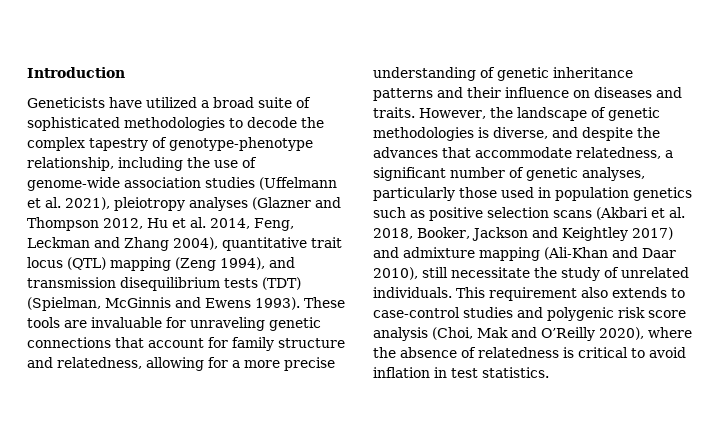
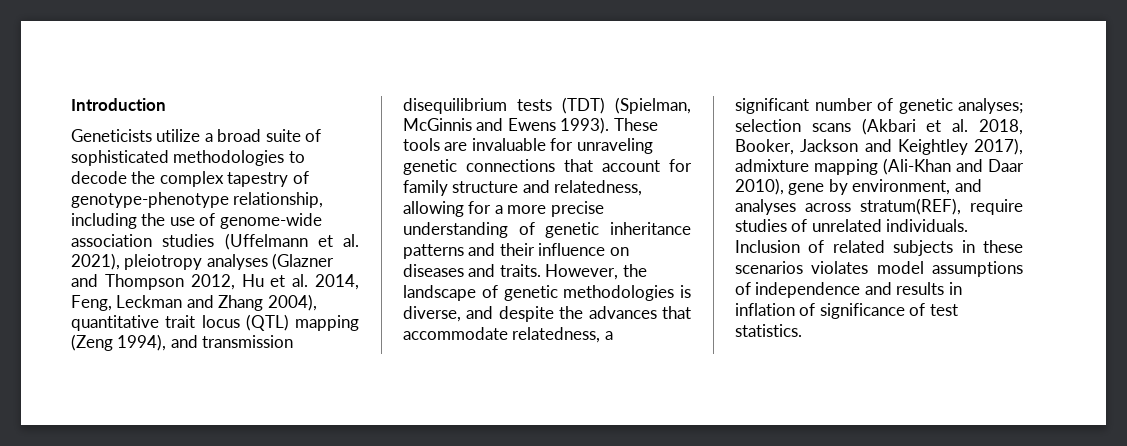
[109,97,197,108] have utilized -> [156,129,201,142] utilize
[582,167,645,181] [373,187,692,201] [373,207,483,221] analyses, particularly those used in population genetics such as positive -> [958,98,1023,114] analyses;
[631,227,673,240] [373,247,399,258] 2017) and -> [974,138,1023,155] 2017),
[422,267,689,281] [373,287,685,301] [373,307,686,321] [373,327,692,341] [373,347,686,358] [373,367,447,378] still necessitate the study of unrelated individuals. This requirement also extends to case-control studies and polygenic risk score analysis (Choi, Mak and O’Reilly 2020), where the absence of relatedness is critical to avoid inflation in -> [788,179,982,195] [735,198,1023,215] [735,219,969,232] [735,240,1023,256] [735,261,1023,277] [735,282,962,298] [735,303,926,319] gene by environment, and analyses across stratum(REF), require studies of unrelated individuals. Inclusion of related subjects in these scenarios violates model assumptions of independence and results in inflation of significance of

